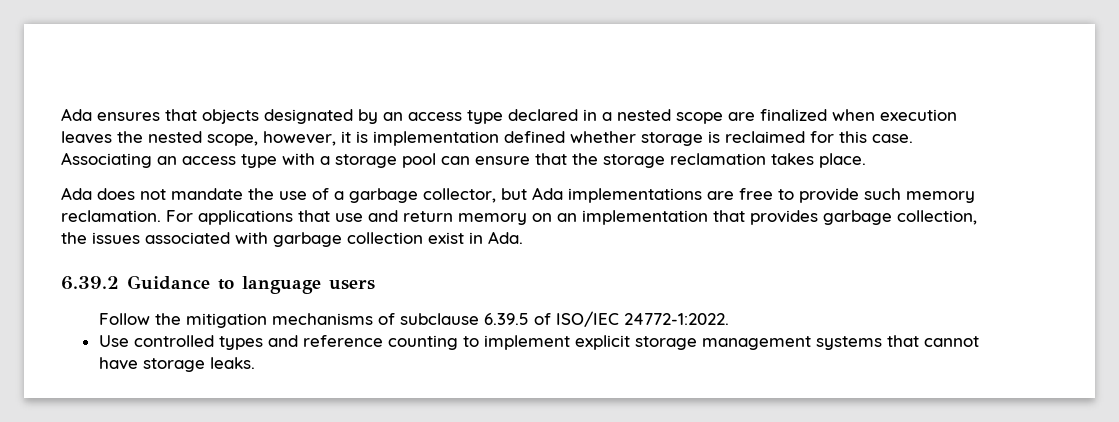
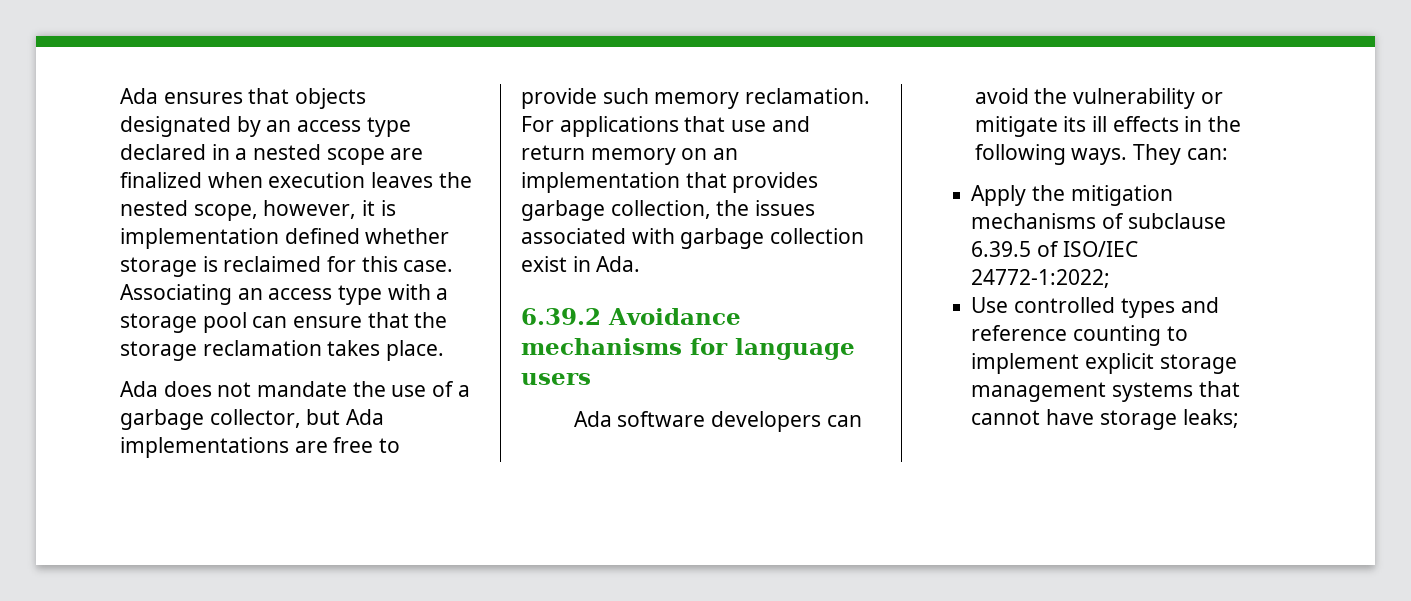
[127,275,234,290] Guidance to -> [608,308,741,325] [521,338,728,355] Avoidance mechanisms for
[98,313,150,325] Follow -> [573,411,862,432] [974,88,1223,109] [974,116,1242,137] [974,144,1228,165] [971,185,1027,206] Ada software developers can avoid the vulnerability or mitigate its ill effects in the following ways. They can: // Apply
[623,313,729,325] 24772-1:2022. -> [971,269,1111,288] 24772-1:2022;
[209,357,255,369] leaks. -> [1182,409,1239,428] leaks;

